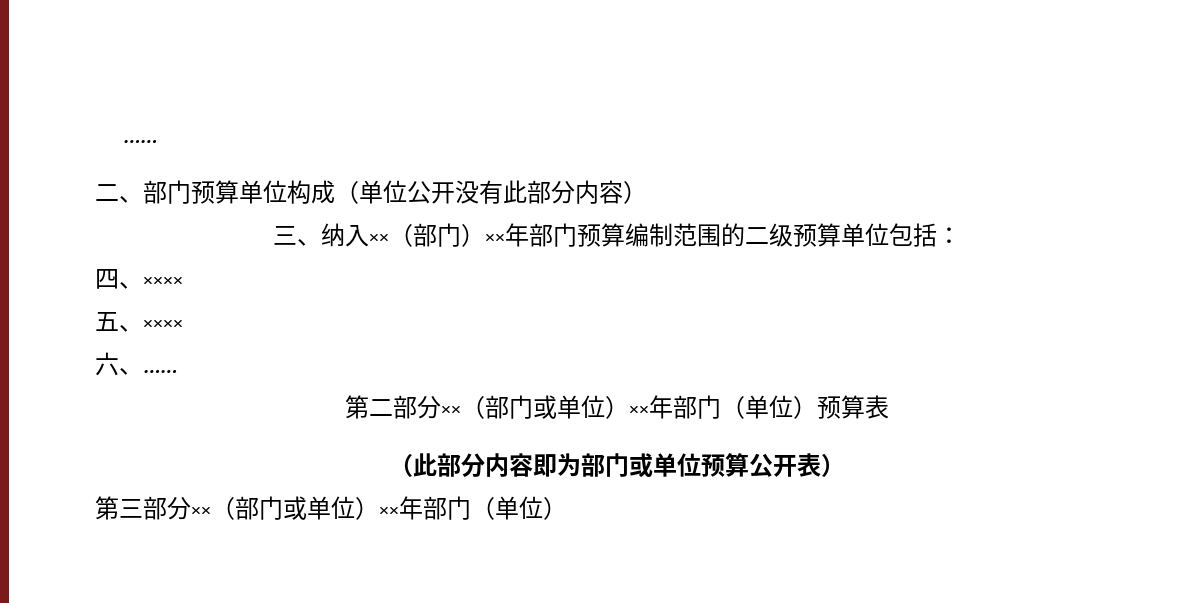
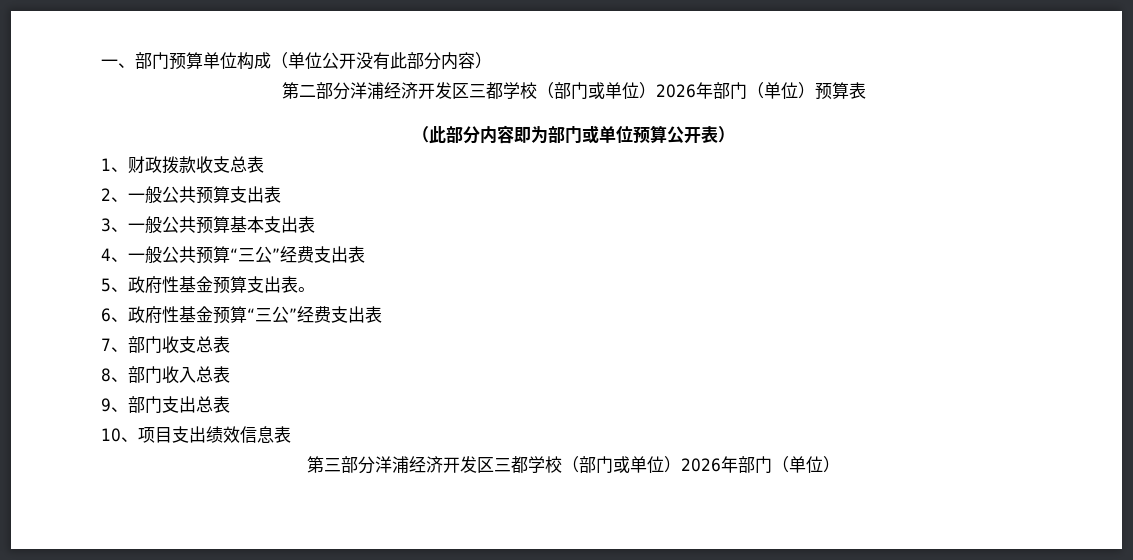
[123,140,158,143] [95,184,119,201] …… // 二 -> [101,59,118,67] 一
[273,223,961,247] [95,269,183,289] [95,312,183,332] [95,352,177,376] [345,395,649,419] 三、纳入××（部门）××年部门预算编制范围的二级预算单位包括： // 四、×××× // 五、×××× // 六、…… // 第二部分××（部门或单位）×× -> [281,82,696,100] 第二部分洋浦经济开发区三都学校（部门或单位）2026
[95,496,399,520] 第三部分××（部门或单位）×× -> [101,156,264,174] [101,186,281,204] [101,216,315,234] [101,246,365,264] [101,276,315,294] [101,306,382,324] [101,336,230,354] [101,366,230,384] [101,396,230,413] [101,426,291,443] [307,456,721,474] 1、财政拨款收支总表 // 2、一般公共预算支出表 // 3、一般公共预算基本支出表 // 4、一般公共预算“三公”经费支出表 // 5、政府性基金预算支出表。 // 6、政府性基金预算“三公”经费支出表 // 7、部门收支总表 // 8、部门收入总表 // 9、部门支出总表 // 10、项目支出绩效信息表 // 第三部分洋浦经济开发区三都学校（部门或单位）2026

